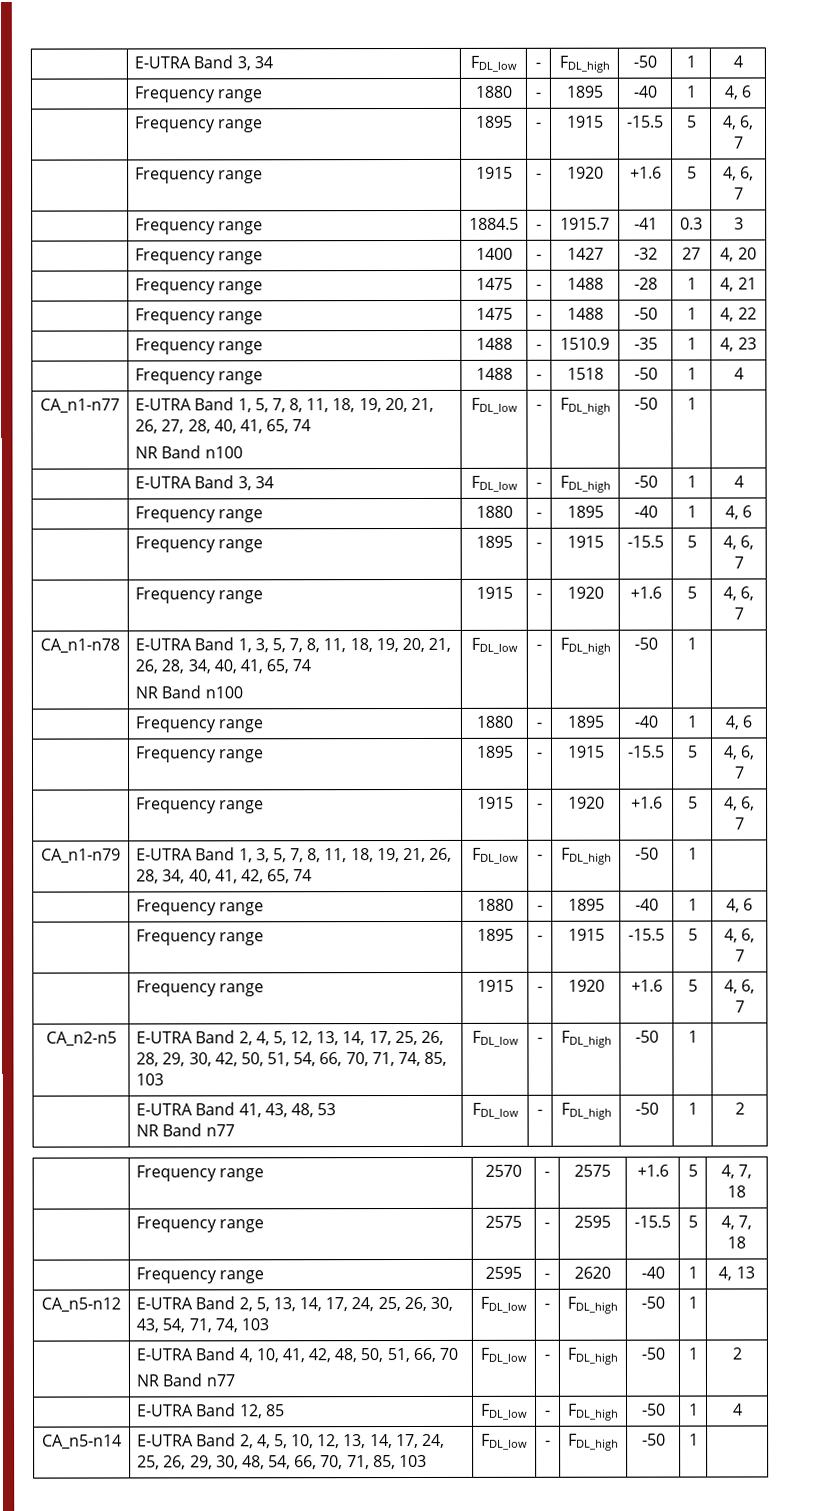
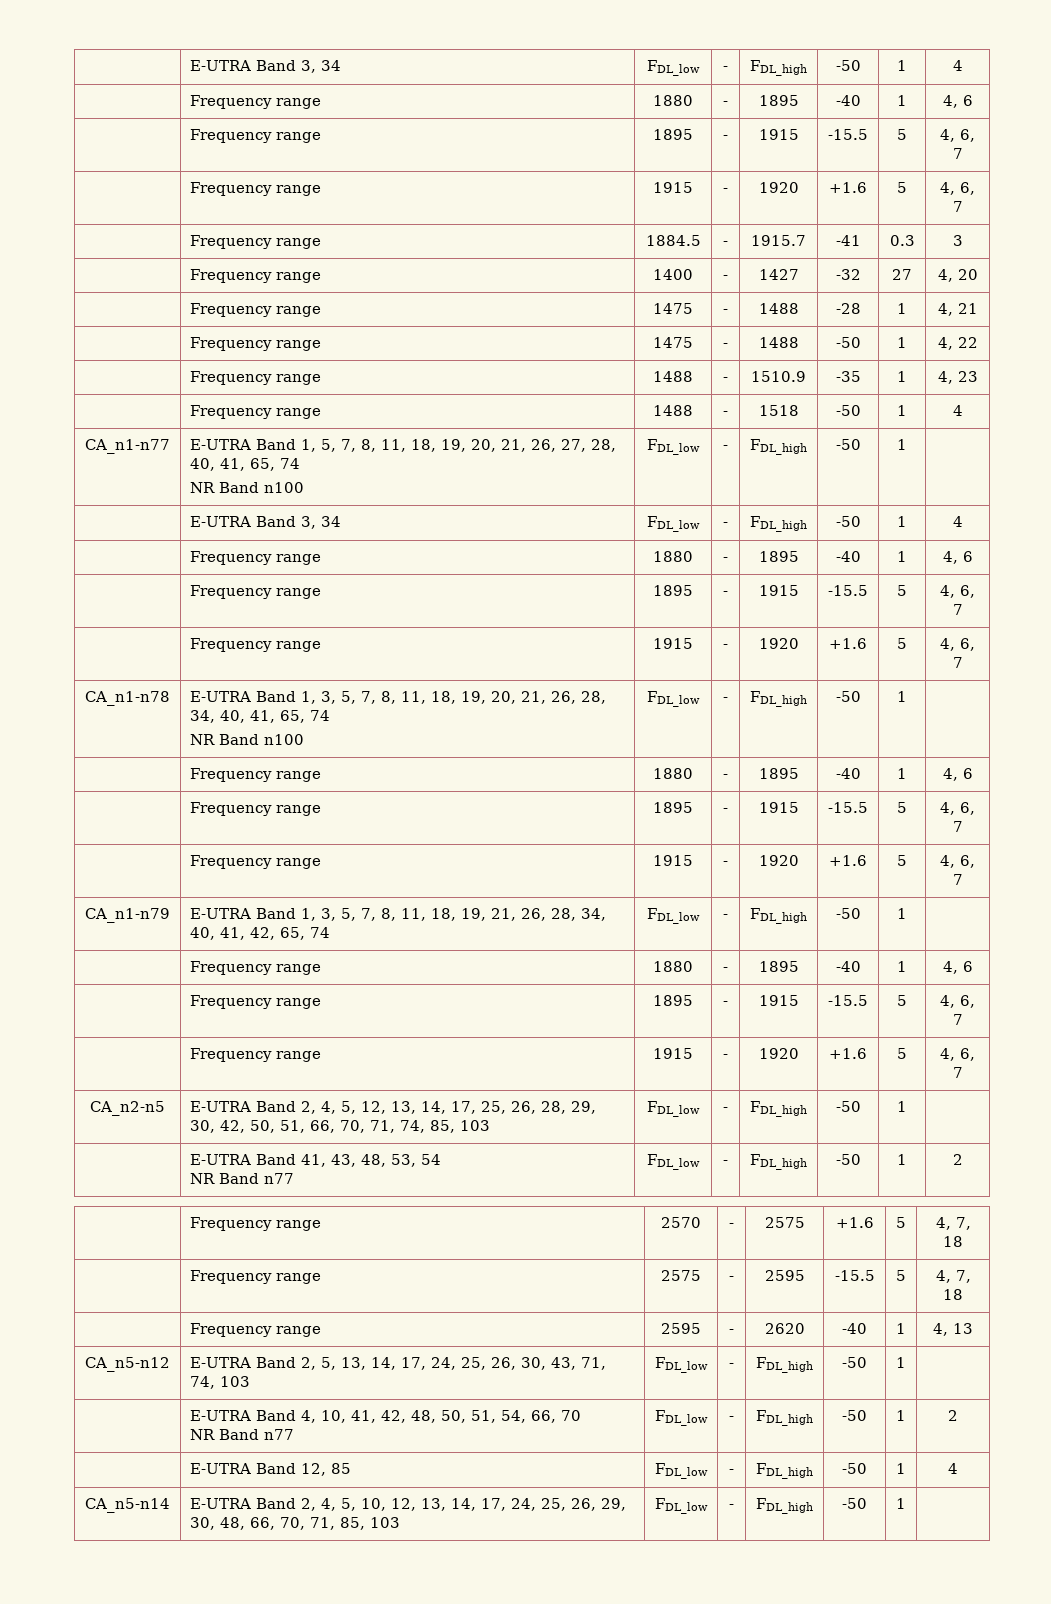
[293,1052,317,1067] 54, -> (306, 1126) none
[317,1103,337,1116] 53 -> [391,1154,442,1167] 53, 54
[162,1318,186,1333] 54, -> (577, 1363) none
(410, 1355) none -> [501,1410,527,1423] 54,
[268,1455,292,1470] 54, -> (246, 1523) none

